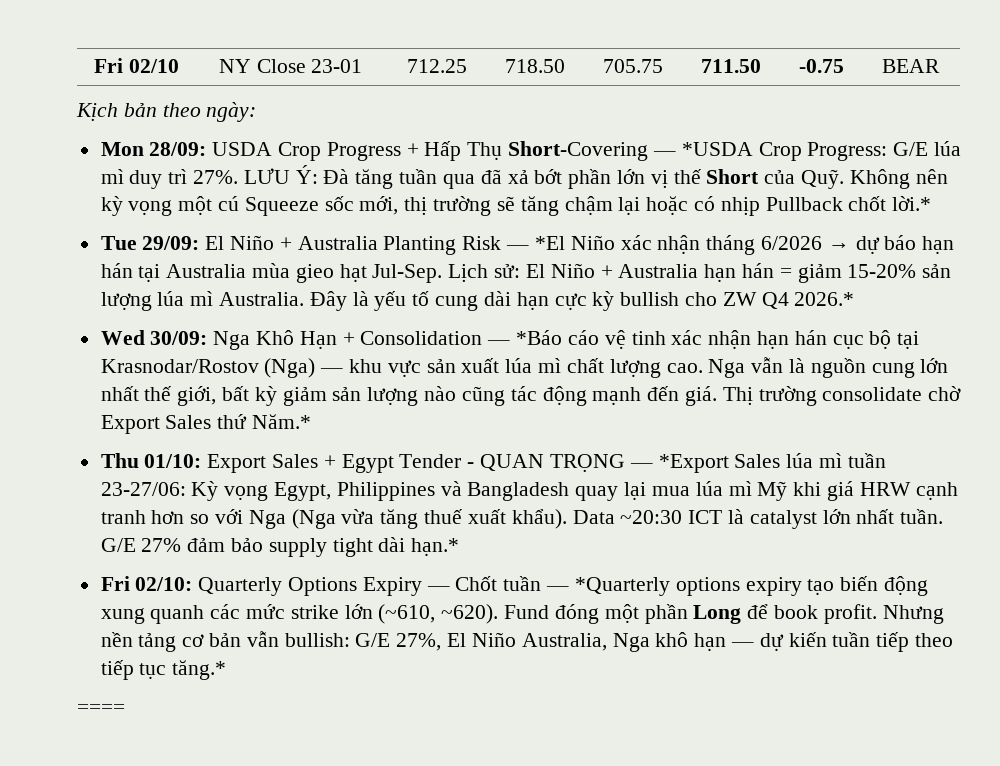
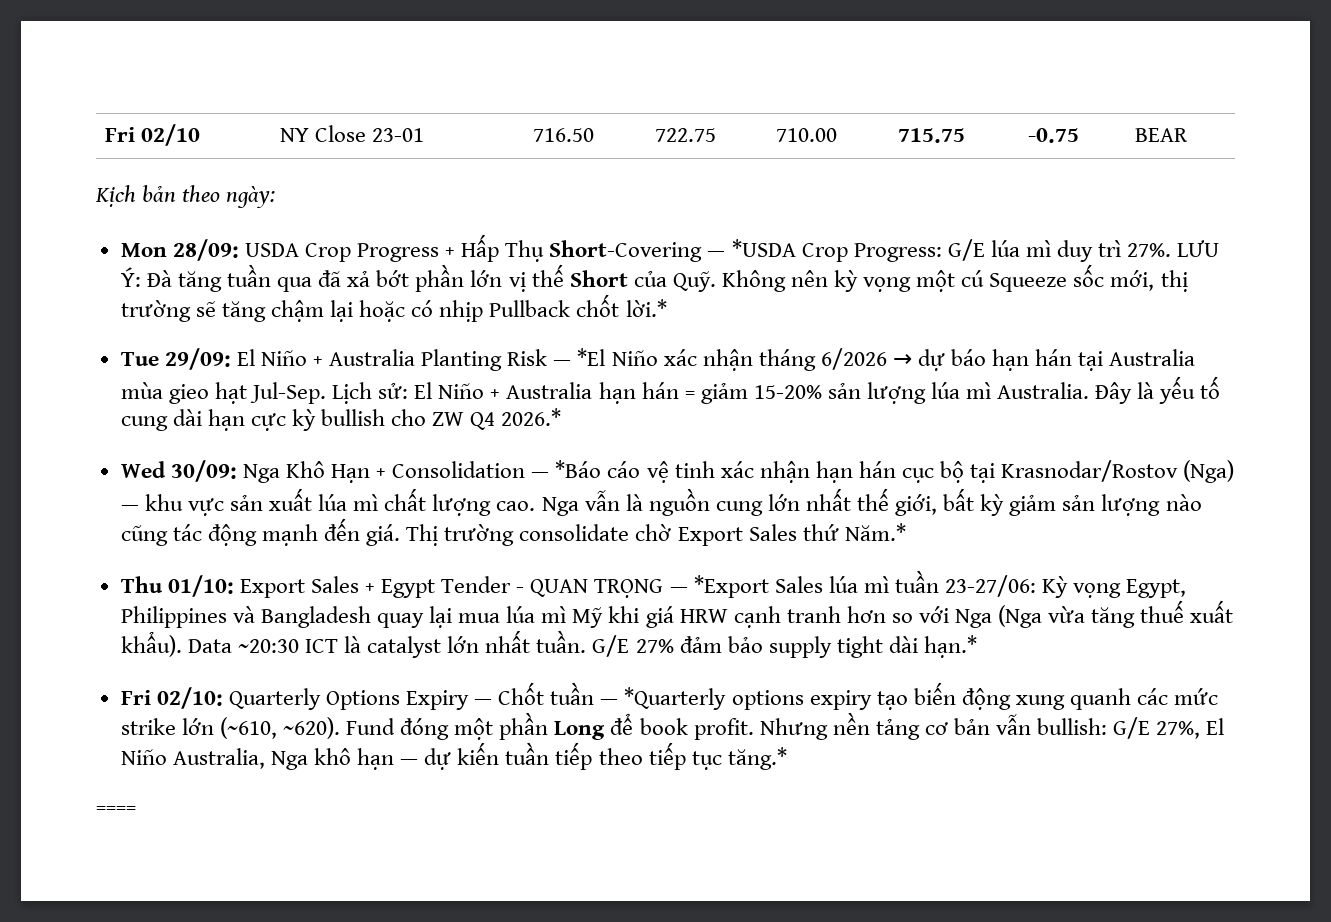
[406,59,467,73] [504,59,565,73] [602,59,663,73] [700,59,761,73] 712.25 | 718.50 | 705.75 | 711.50 -> [533,128,595,142] [655,128,717,142] [776,128,838,142] [898,128,966,143] 716.50 | 722.75 | 710.00 | 715.75

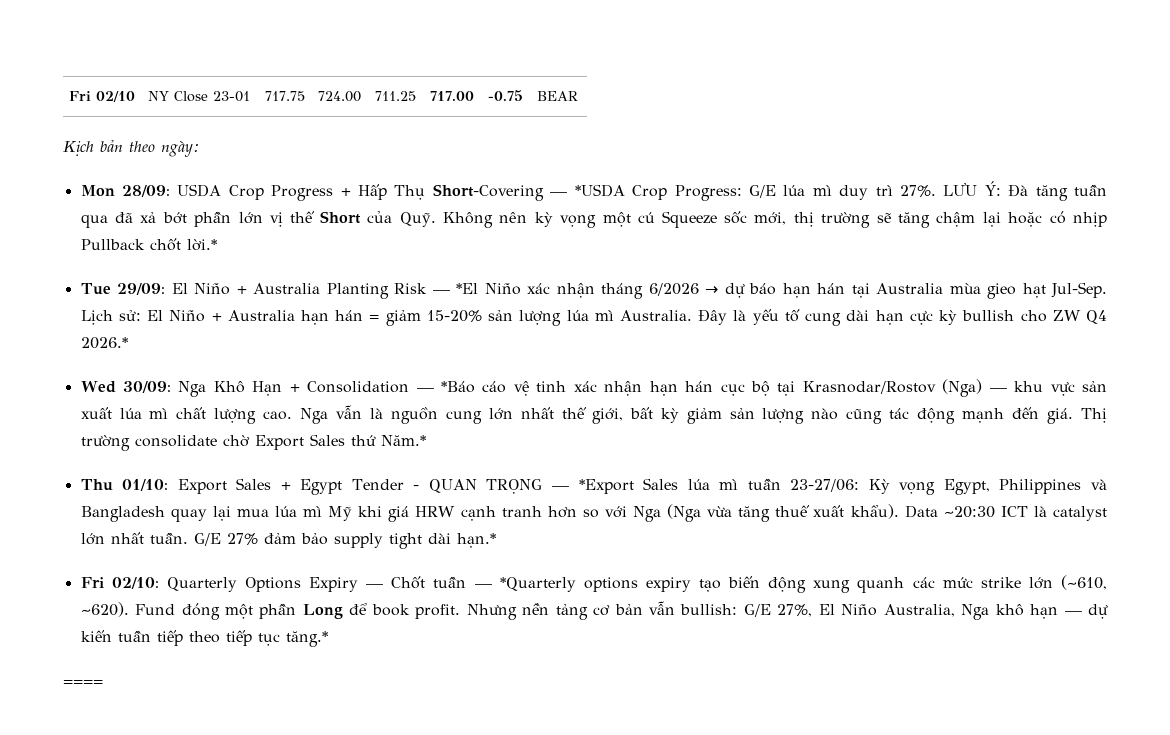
[533,128,595,142] [655,128,717,142] [776,128,838,142] [898,128,966,143] 716.50 | 722.75 | 710.00 | 715.75 -> [265,91,306,101] [318,91,362,102] [375,91,417,101] [430,91,475,101] 717.75 | 724.00 | 711.25 | 717.00

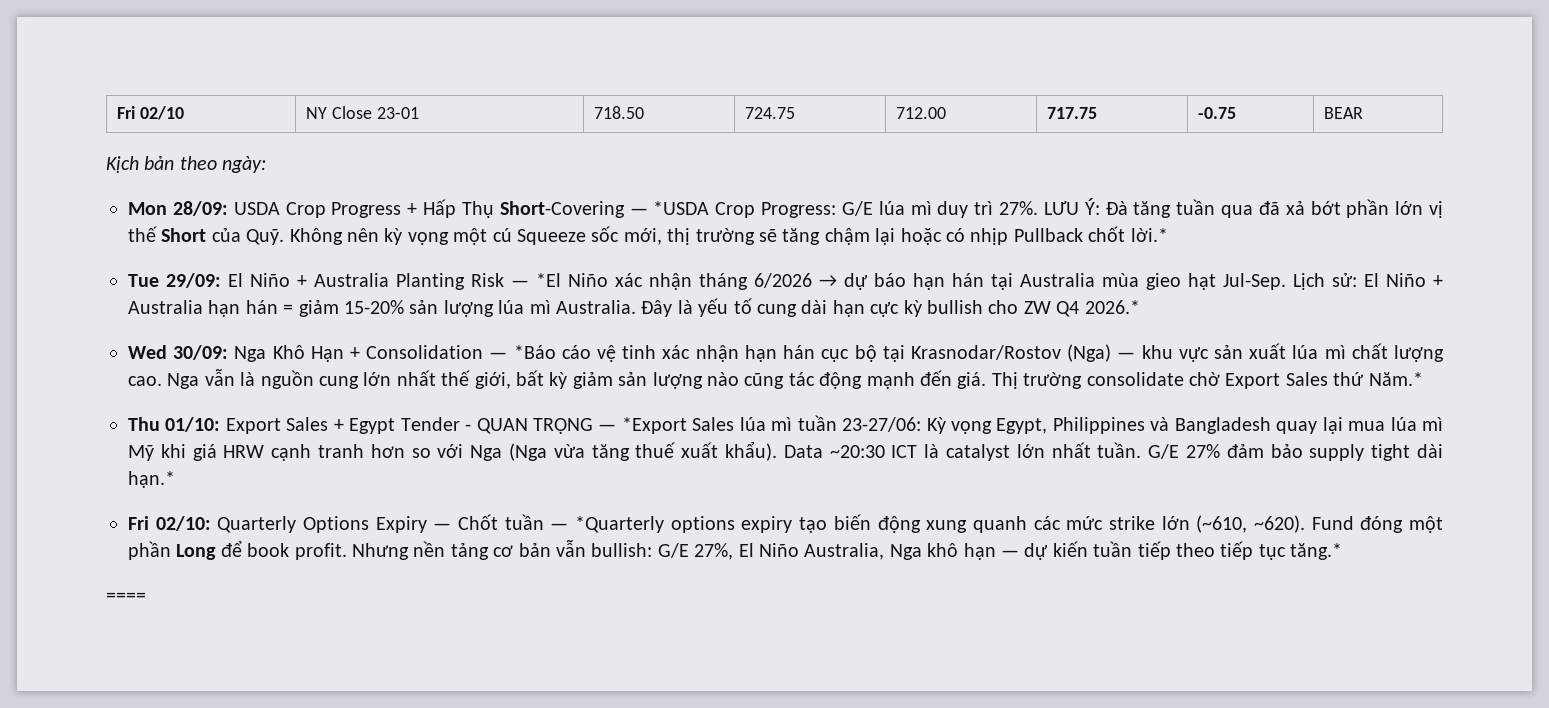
[265,91,306,101] [318,91,362,102] [375,91,417,101] [430,91,475,101] 717.75 | 724.00 | 711.25 | 717.00 -> [593,106,644,119] [744,107,795,119] [895,107,946,119] [1046,107,1097,119] 718.50 | 724.75 | 712.00 | 717.75

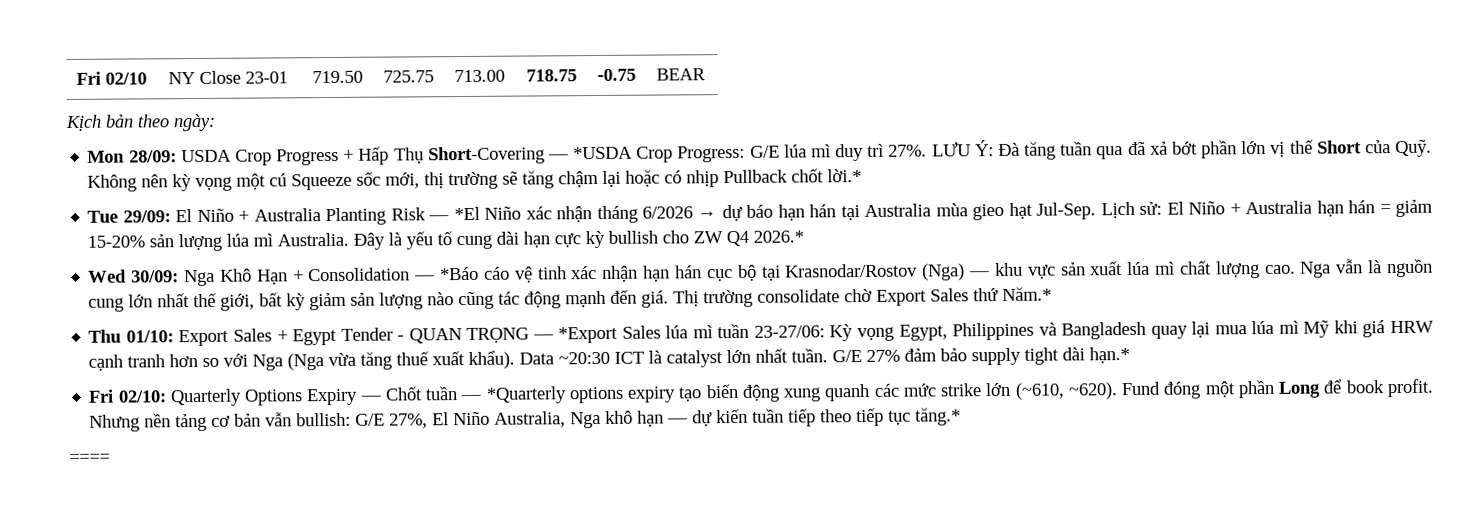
[593,106,644,119] [744,107,795,119] [895,107,946,119] [1046,107,1097,119] 718.50 | 724.75 | 712.00 | 717.75 -> [312,70,364,84] [383,70,435,83] [454,69,506,83] [526,69,578,82] 719.50 | 725.75 | 713.00 | 718.75

